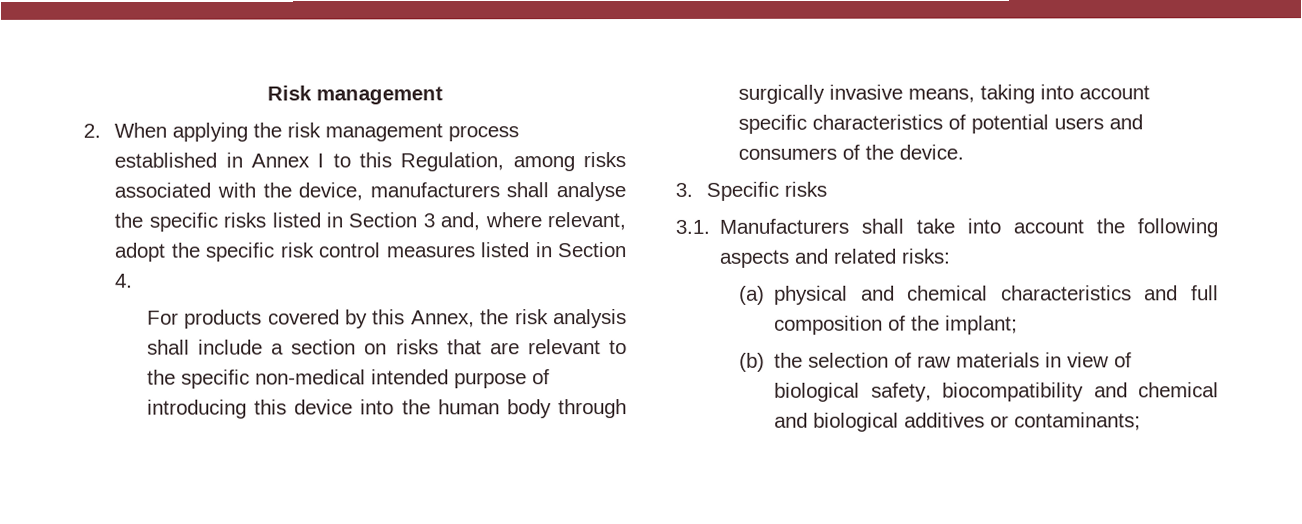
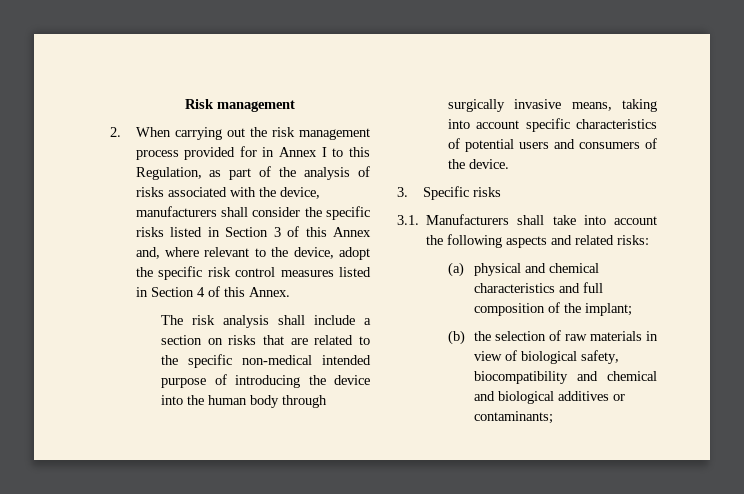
[172,122,249,142] applying -> [174,127,245,140] carrying out
[114,152,218,168] established -> [184,146,257,160] provided for
[512,156,575,172] among -> [209,166,370,180] as part of the analysis of
[556,182,626,202] analyse -> [252,207,301,217] consider
[440,212,627,231] and, where relevant, -> [287,226,371,237] [135,247,334,259] of this Annex and, where relevant to the device,
[115,273,134,288] [146,309,510,329] 4. // For products covered by this Annex, the -> [196,286,290,297] [161,315,184,325] 4 of this Annex. // The
[527,339,601,355] relevant -> [314,335,354,345] related
[254,399,288,415] this -> [308,375,326,385] the

